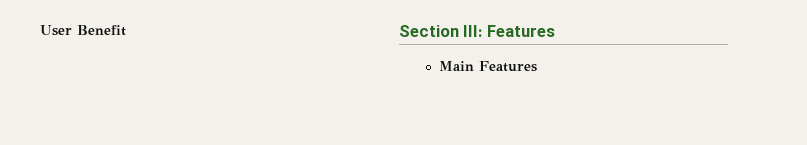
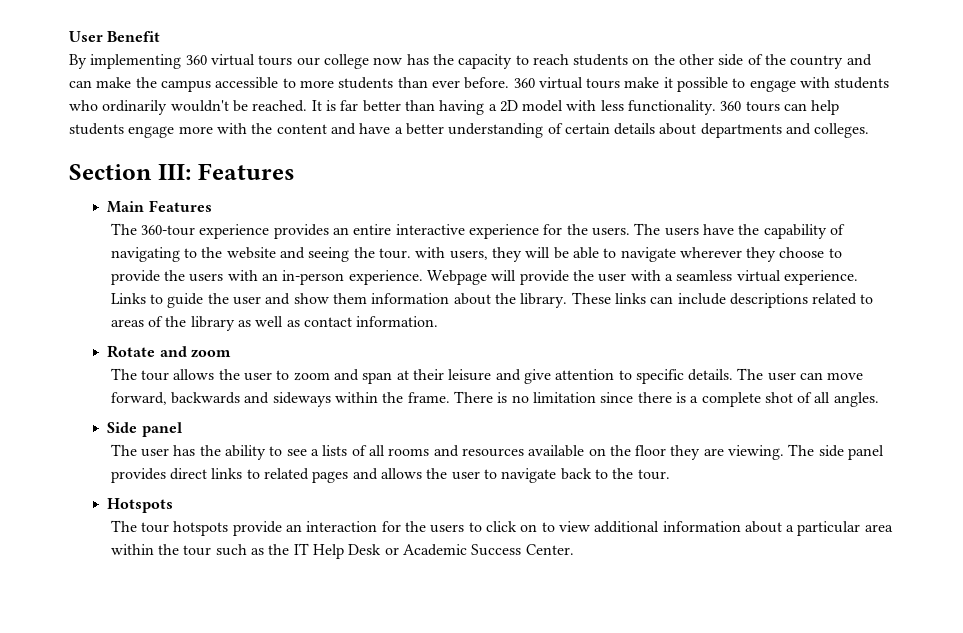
(126, 30) none -> [69,54,872,69] [69,77,890,92] [69,100,840,115] [69,123,870,138] // By implementing 360 virtual tours our college now has the capacity to reach students on the other side of the country and can make the campus accessible to more students than ever before. 360 virtual tours make it possible to engage with students who ordinarily wouldn't be reached. It is far better than having a 2D model with less functionality. 360 tours can help students engage more with the content and have a better understanding of certain details about departments and colleges.
(537, 66) none -> [110,223,845,239] [110,247,842,262] [110,270,858,285] [110,292,874,308] [110,316,439,331] [107,345,232,358] [110,368,864,384] [110,391,879,407] [107,422,182,437] [110,444,885,460] [110,468,670,483] [107,498,174,513] [110,520,893,536] [110,543,574,559] // The 360-tour experience provides an entire interactive experience for the users. The users have the capability of navigating to the website and seeing the tour. with users, they will be able to navigate wherever they choose to provide the users with an in-person experience. Webpage will provide the user with a seamless virtual experience. Links to guide the user and show them information about the library. These links can include descriptions related to areas of the library as well as contact information. // Rotate and zoom // The tour allows the user to zoom and span at their leisure and give attention to specific details. The user can move forward, backwards and sideways within the frame. There is no limitation since there is a complete shot of all angles. // Side panel // The user has the ability to see a lists of all rooms and resources available on the floor they are viewing. The side panel provides direct links to related pages and allows the user to navigate back to the tour. // Hotspots // The tour hotspots provide an interaction for the users to click on to view additional information about a particular area within the tour such as the IT Help Desk or Academic Success Center.

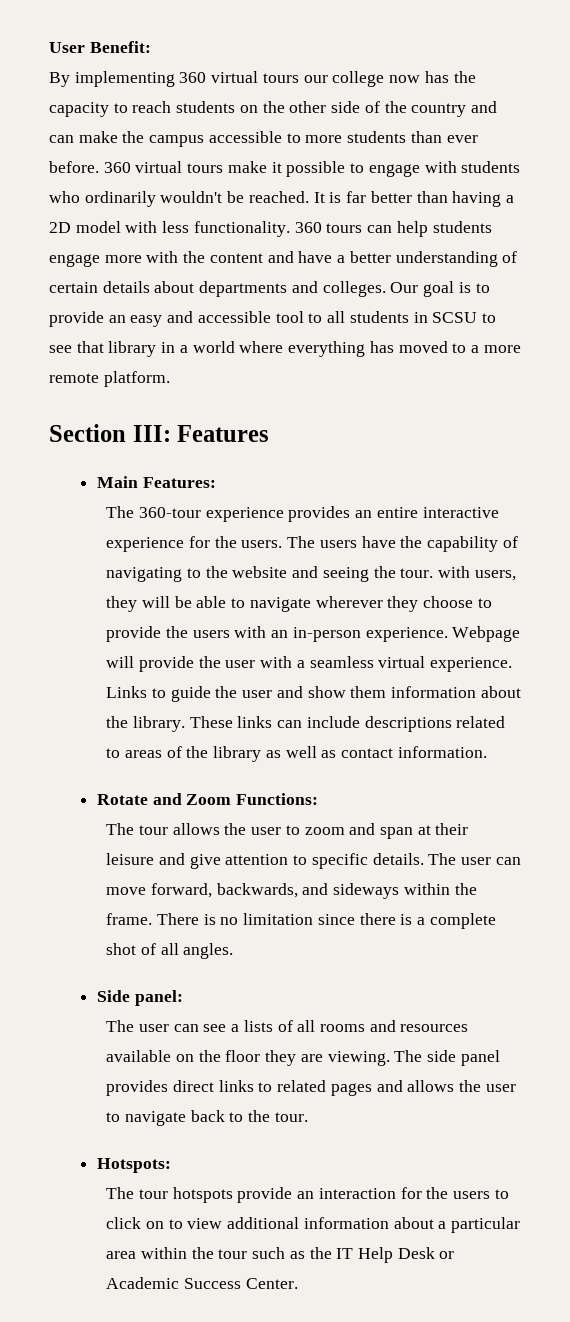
[107,31,161,42] Benefit -> [89,41,151,53] Benefit:
(870, 130) none -> [390,281,490,297] [49,311,496,327] [49,341,521,357] [49,371,170,387] Our goal is to provide an easy and accessible tool to all students in SCSU to see that library in a world where everything has moved to a more remote platform.
[148,200,212,212] Features -> [142,477,216,488] Features:
[191,349,232,358] zoom -> [186,793,319,805] Zoom Functions:
[171,392,241,404] backwards -> [216,883,298,898] backwards,
[141,422,182,437] [110,444,283,460] panel // The user has the ability to -> [134,990,183,1006] [106,1020,199,1032] panel: // The user can
[107,498,174,513] Hotspots -> [96,1158,171,1173] Hotspots:

